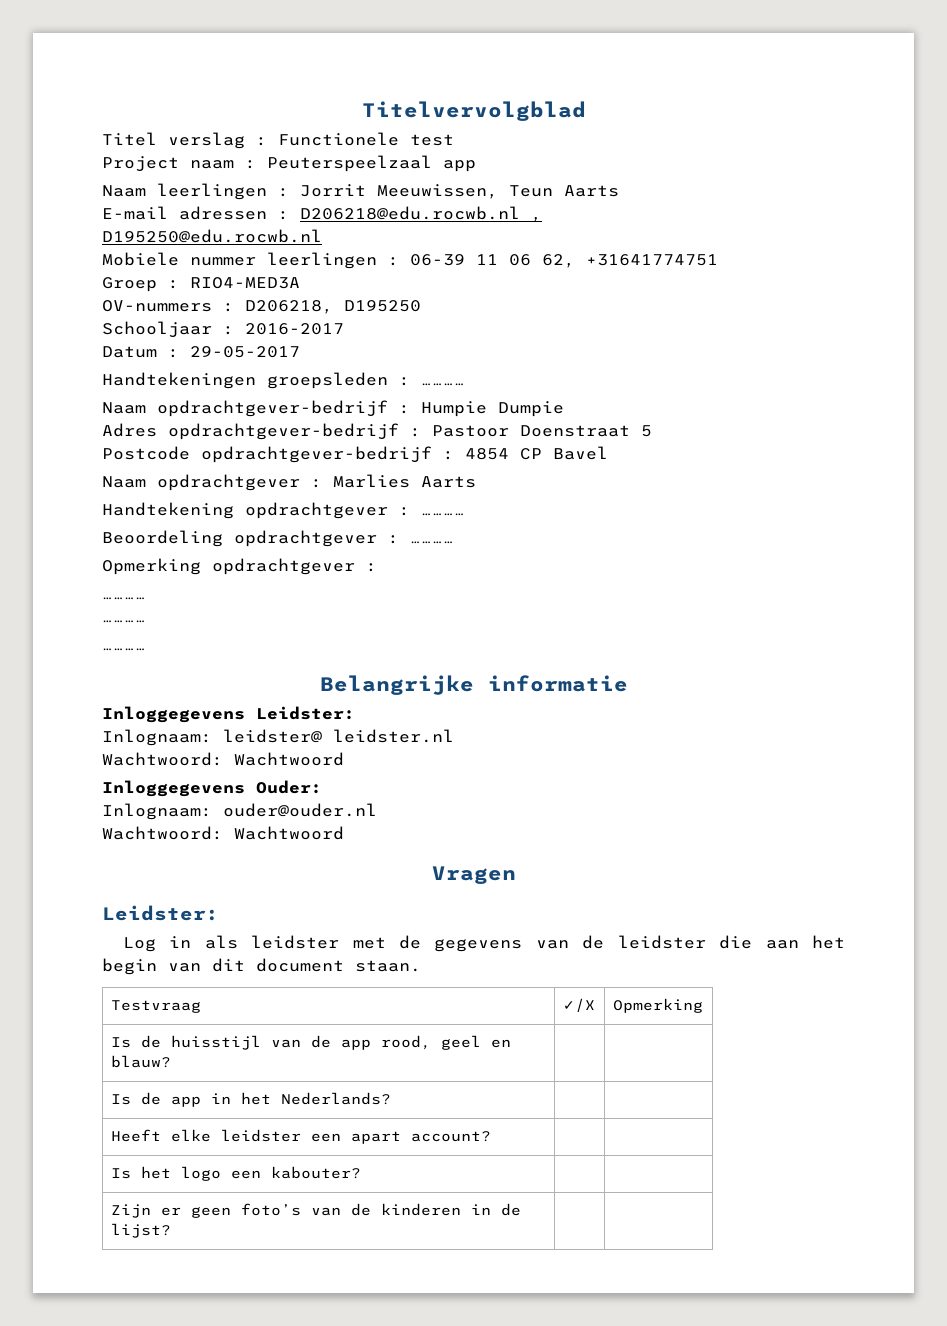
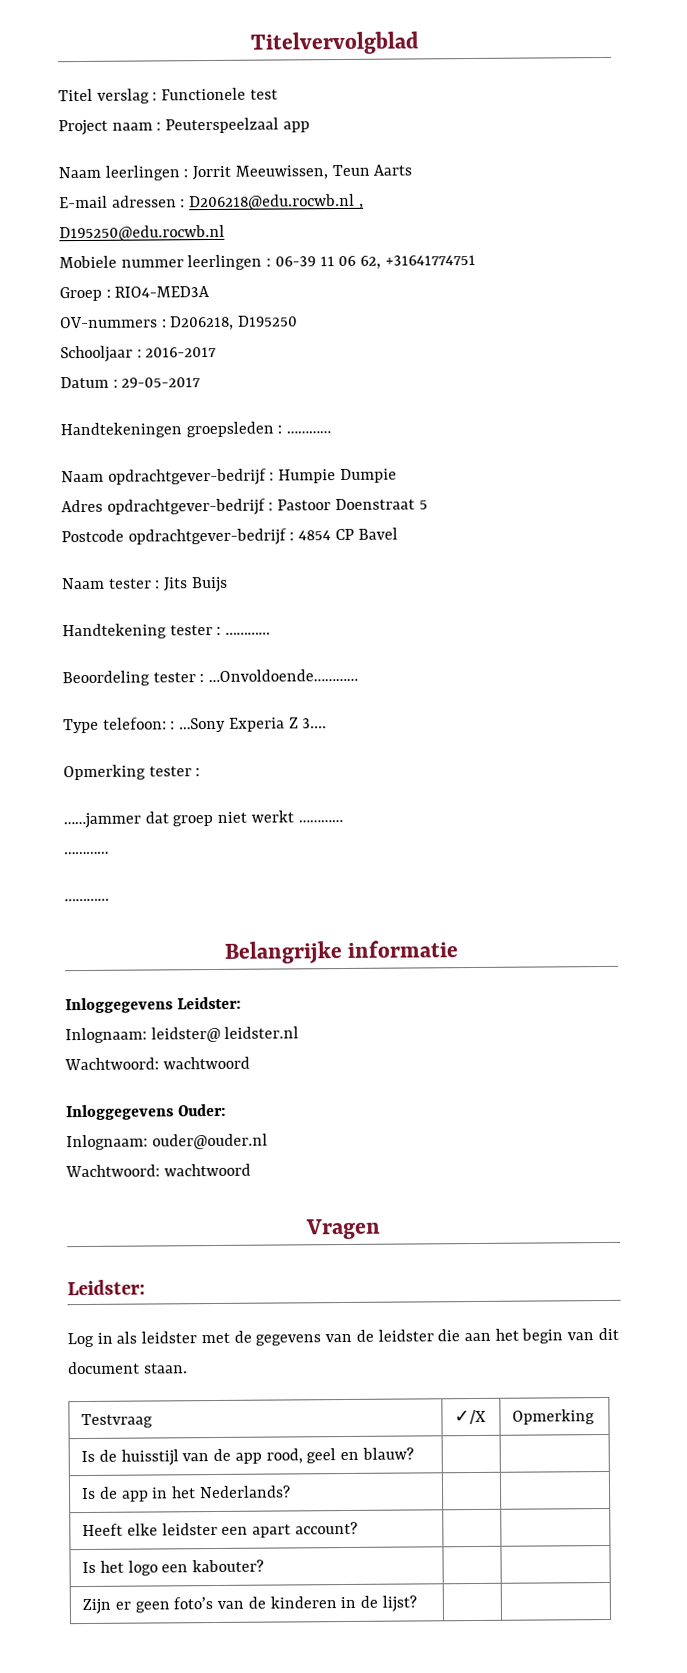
[157,474,476,491] opdrachtgever : Marlies Aarts -> [108,576,228,593] tester : Jits Buijs
[245,502,388,519] opdrachtgever -> [169,625,213,636] tester
[234,530,454,547] [102,558,355,575] opdrachtgever : ………… // Opmerking opdrachtgever -> [152,668,359,683] [63,717,328,734] [63,764,192,781] tester : …Onvoldoende………… // Type telefoon: : …Sony Experia Z 3.... // Opmerking tester
(377, 567) none -> [63,810,294,829] ……jammer dat groep niet werkt
[234,752,344,766] Wachtwoord -> [162,1056,250,1070] wachtwoord
[234,826,344,840] Wachtwoord -> [163,1163,251,1177] wachtwoord

